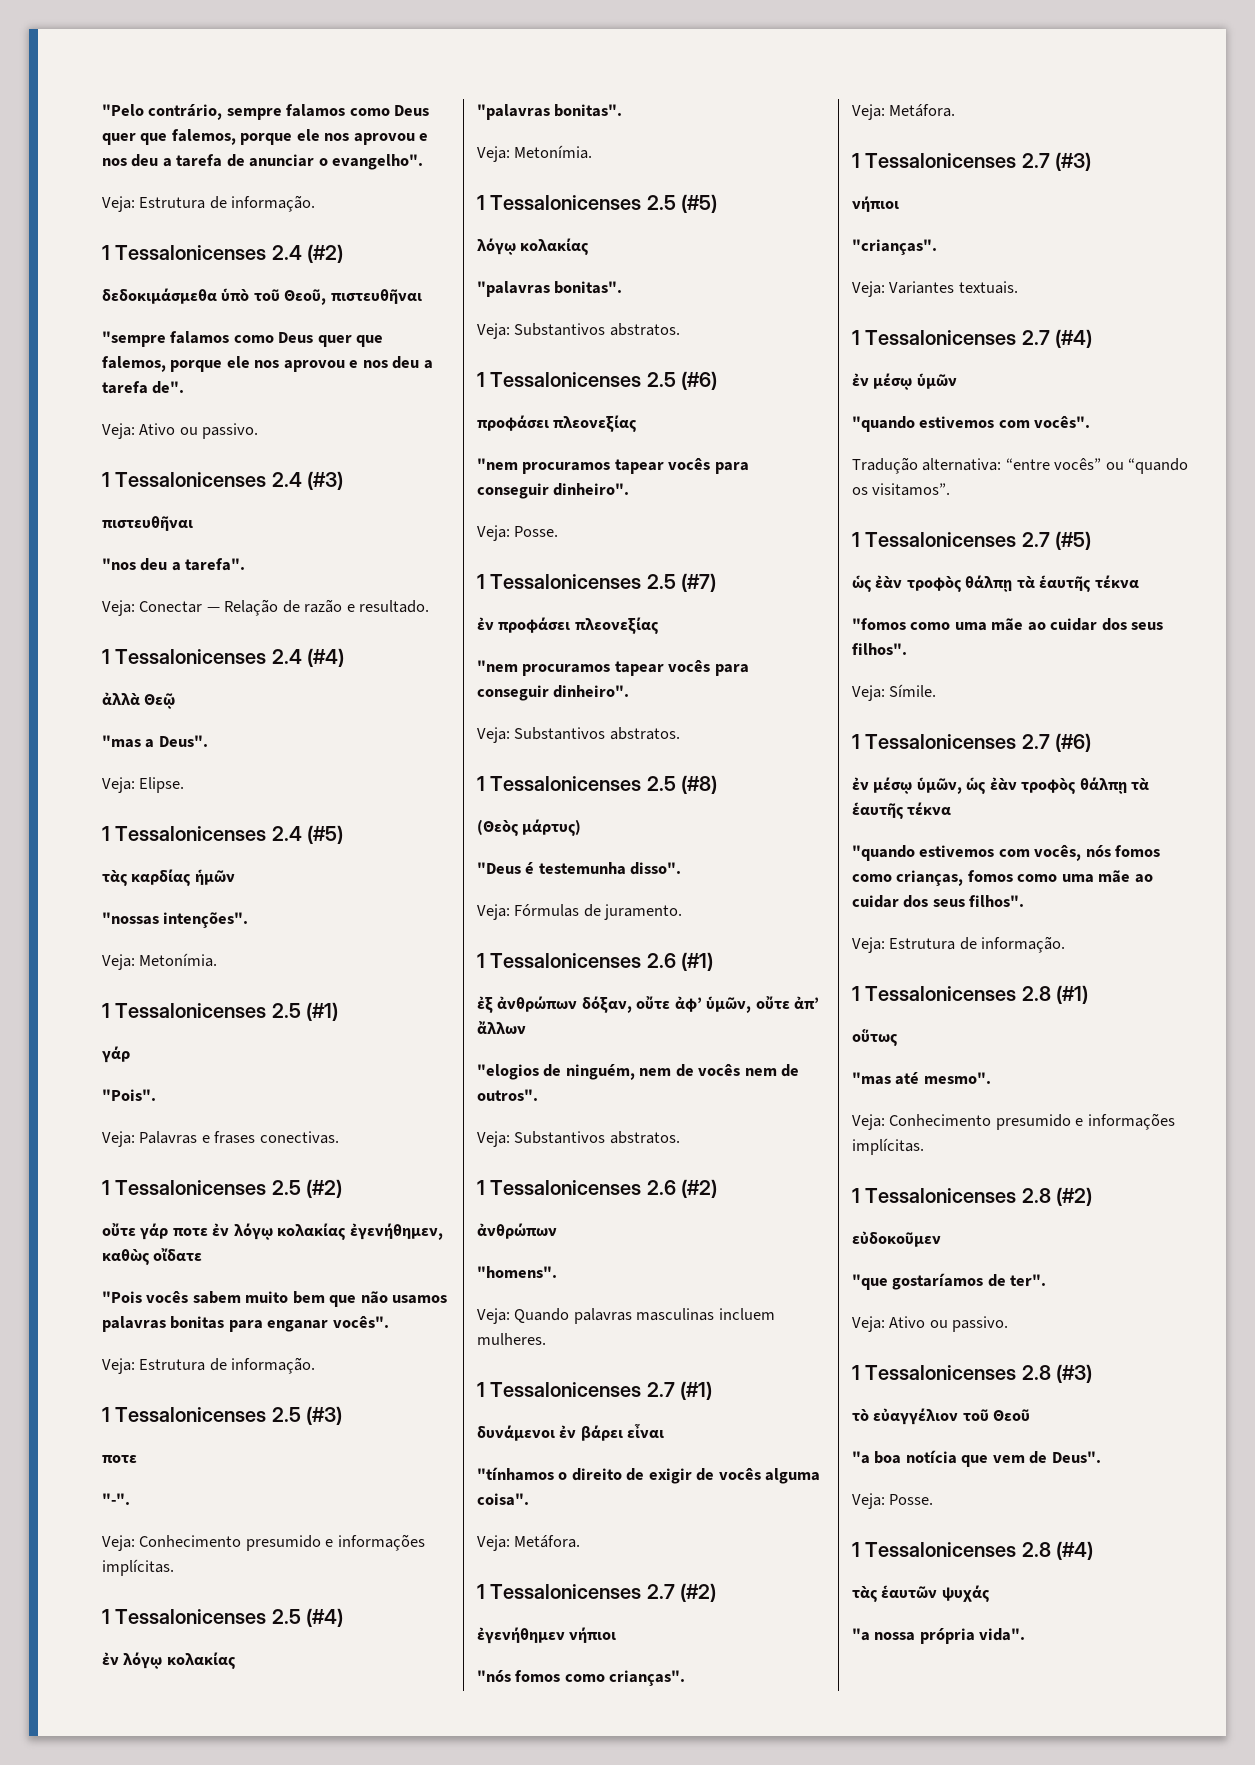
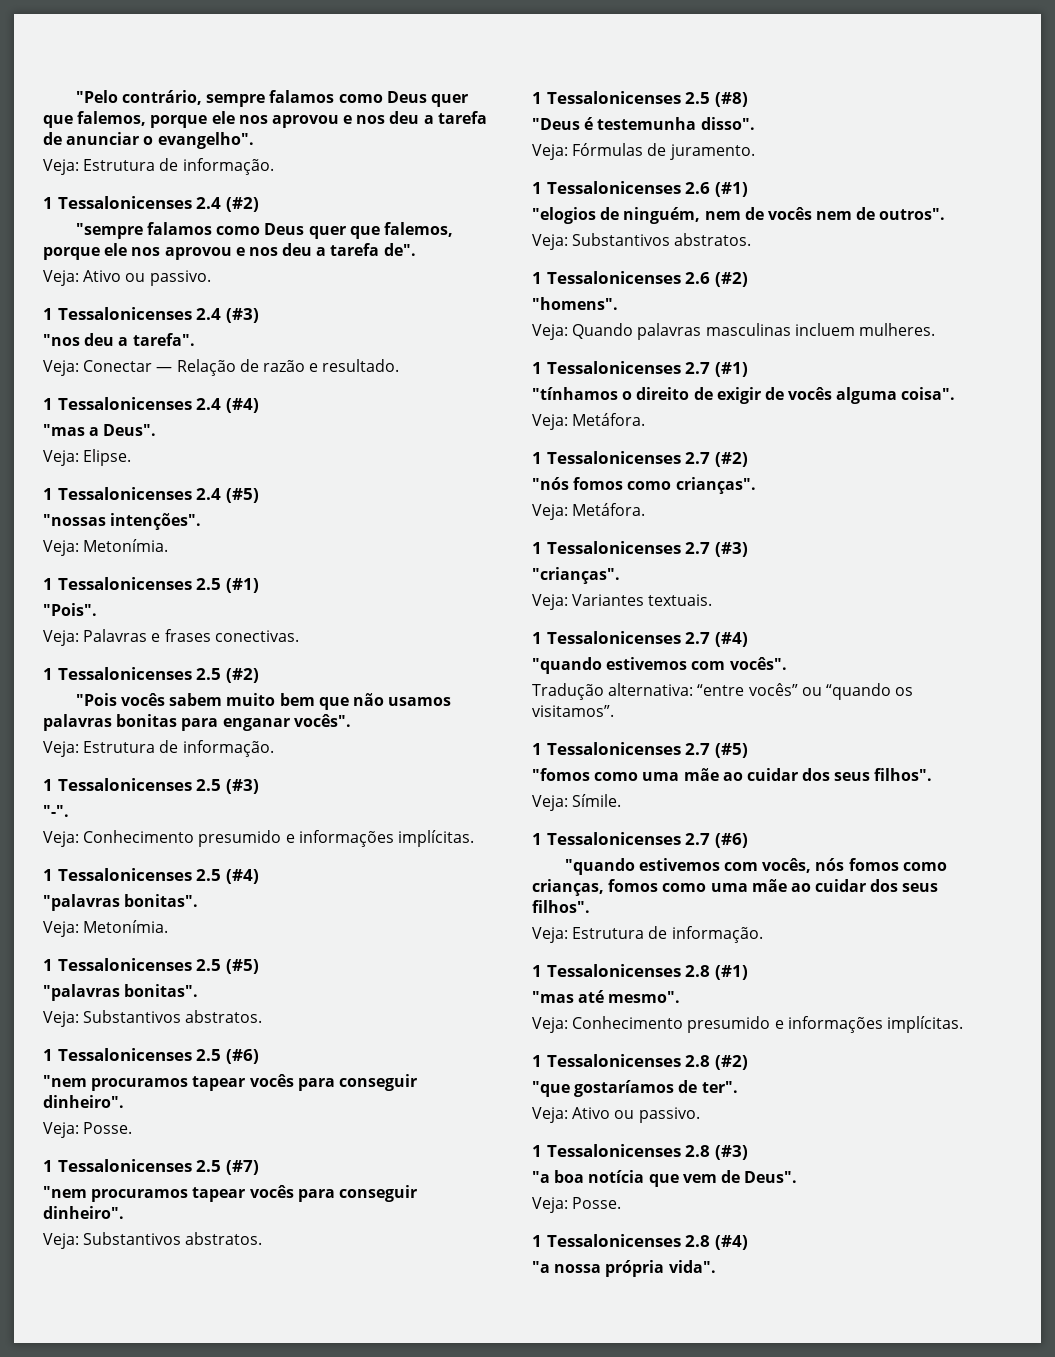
[102,288,422,305] // δεδοκιμάσμεθα ὑπὸ τοῦ Θεοῦ, πιστευθῆναι -> (259, 204) none
[102,516,193,531] // πιστευθῆναι -> (259, 315) none
[102,692,176,709] // ἀλλὰ Θεῷ -> (259, 405) none
[102,869,235,886] // τὰς καρδίας ἡμῶν -> (259, 495) none
[101,1046,130,1063] // γάρ -> (259, 585) none
[102,1223,443,1240] [102,1248,203,1265] // οὔτε γάρ ποτε ἐν λόγῳ κολακίας ἐγενήθημεν, καθὼς οἴδατε -> (259, 675) none
[102,1455,137,1464] // ποτε -> (259, 786) none
[102,1652,236,1669] // ἐν λόγῳ κολακίας -> (259, 876) none
[477,238,590,255] // λόγῳ κολακίας -> (259, 966) none
[477,415,638,432] // προφάσει πλεονεξίας -> (259, 1056) none
[477,617,659,634] // ἐν προφάσει πλεονεξίας -> (259, 1167) none
[477,819,582,836] // (Θεὸς μάρτυς) -> (748, 99) none
[477,996,820,1013] [477,1021,526,1034] // ἐξ ἀνθρώπων δόξαν, οὔτε ἀφ’ ὑμῶν, οὔτε ἀπ’ ἄλλων -> (748, 189) none
[477,1223,557,1239] // ἀνθρώπων -> (748, 279) none
[477,1424,665,1441] // δυνάμενοι ἐν βάρει εἶναι -> (748, 369) none
[477,1627,617,1644] // ἐγενήθημεν νήπιοι -> (748, 459) none
[851,196,899,212] // νήπιοι -> (748, 549) none
[852,373,957,390] // ἐν μέσῳ ὑμῶν -> (748, 639) none
[852,575,1139,592] // ὡς ἐὰν τροφὸς θάλπῃ τὰ ἑαυτῆς τέκνα -> (748, 750) none
[852,777,1150,794] [852,802,952,819] // ἐν μέσῳ ὑμῶν, ὡς ἐὰν τροφὸς θάλπῃ τὰ ἑαυτῆς τέκνα -> (748, 840) none
[852,1029,898,1046] // οὕτως -> (748, 972) none
[852,1231,941,1247] // εὐδοκοῦμεν -> (748, 1062) none
[852,1408,1031,1425] // τὸ εὐαγγέλιον τοῦ Θεοῦ -> (748, 1152) none
[852,1585,990,1602] // τὰς ἑαυτῶν ψυχάς -> (748, 1242) none

